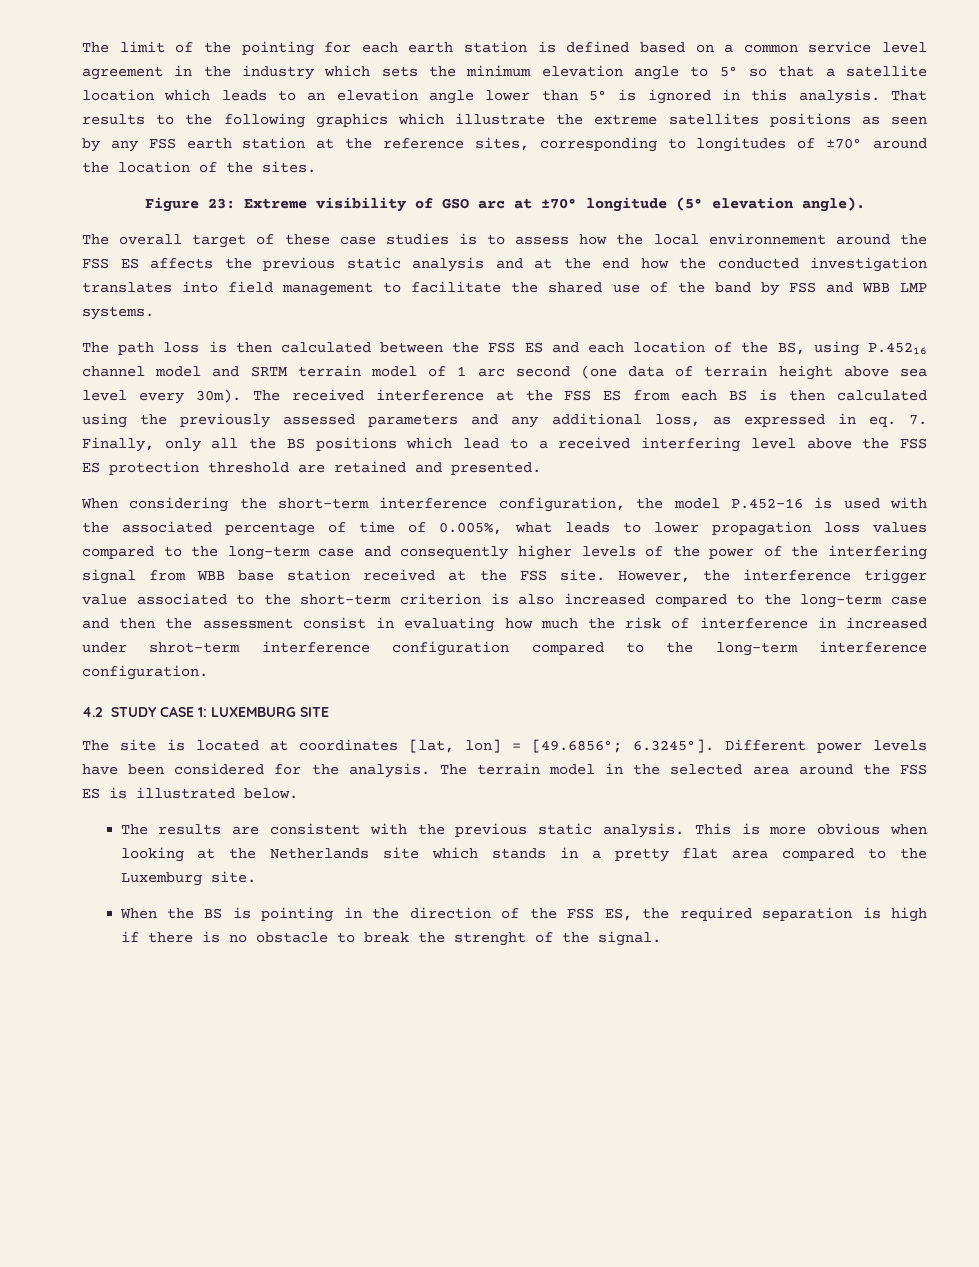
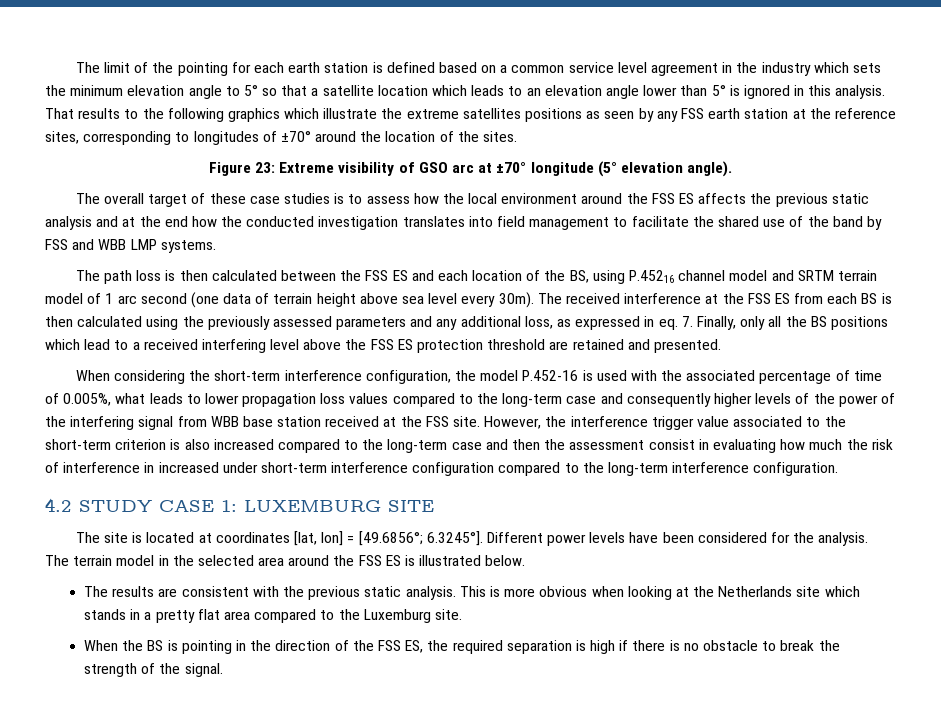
[708,233,826,245] environnement -> [501,193,578,204] environment
[149,642,241,653] shrot-term -> [260,462,327,473] short-term
[453,932,526,946] strenght -> [84,663,138,677] strength

